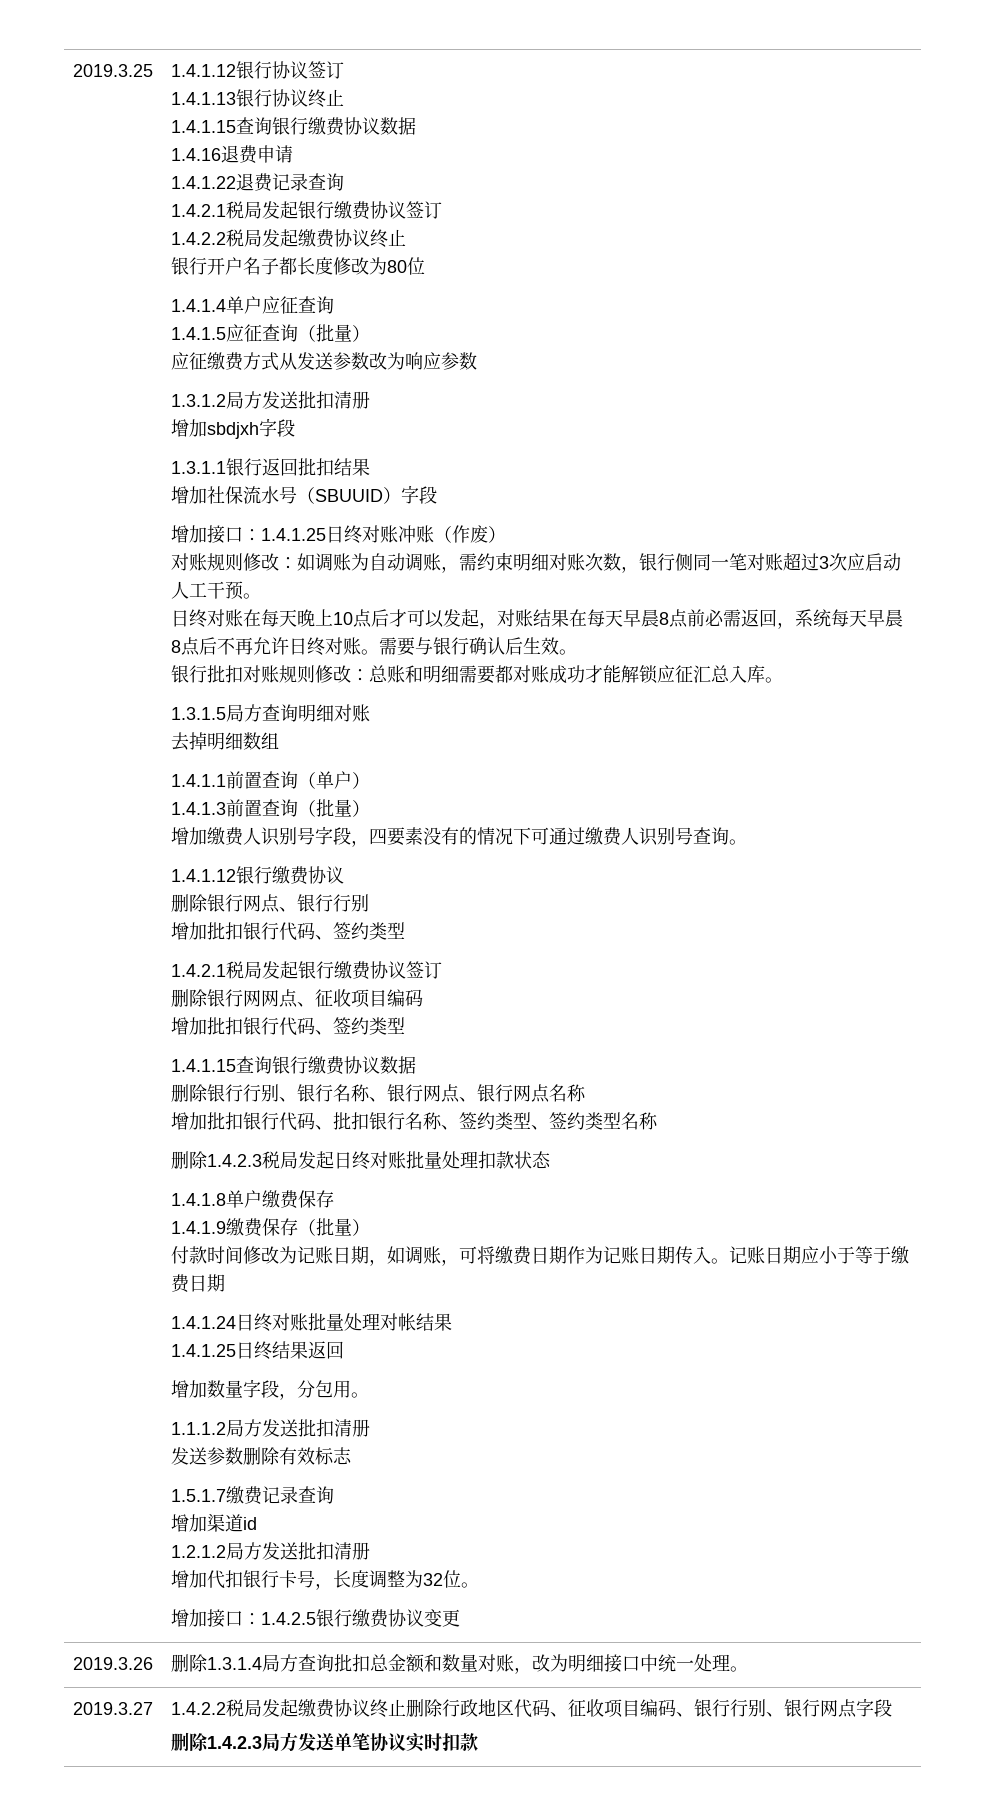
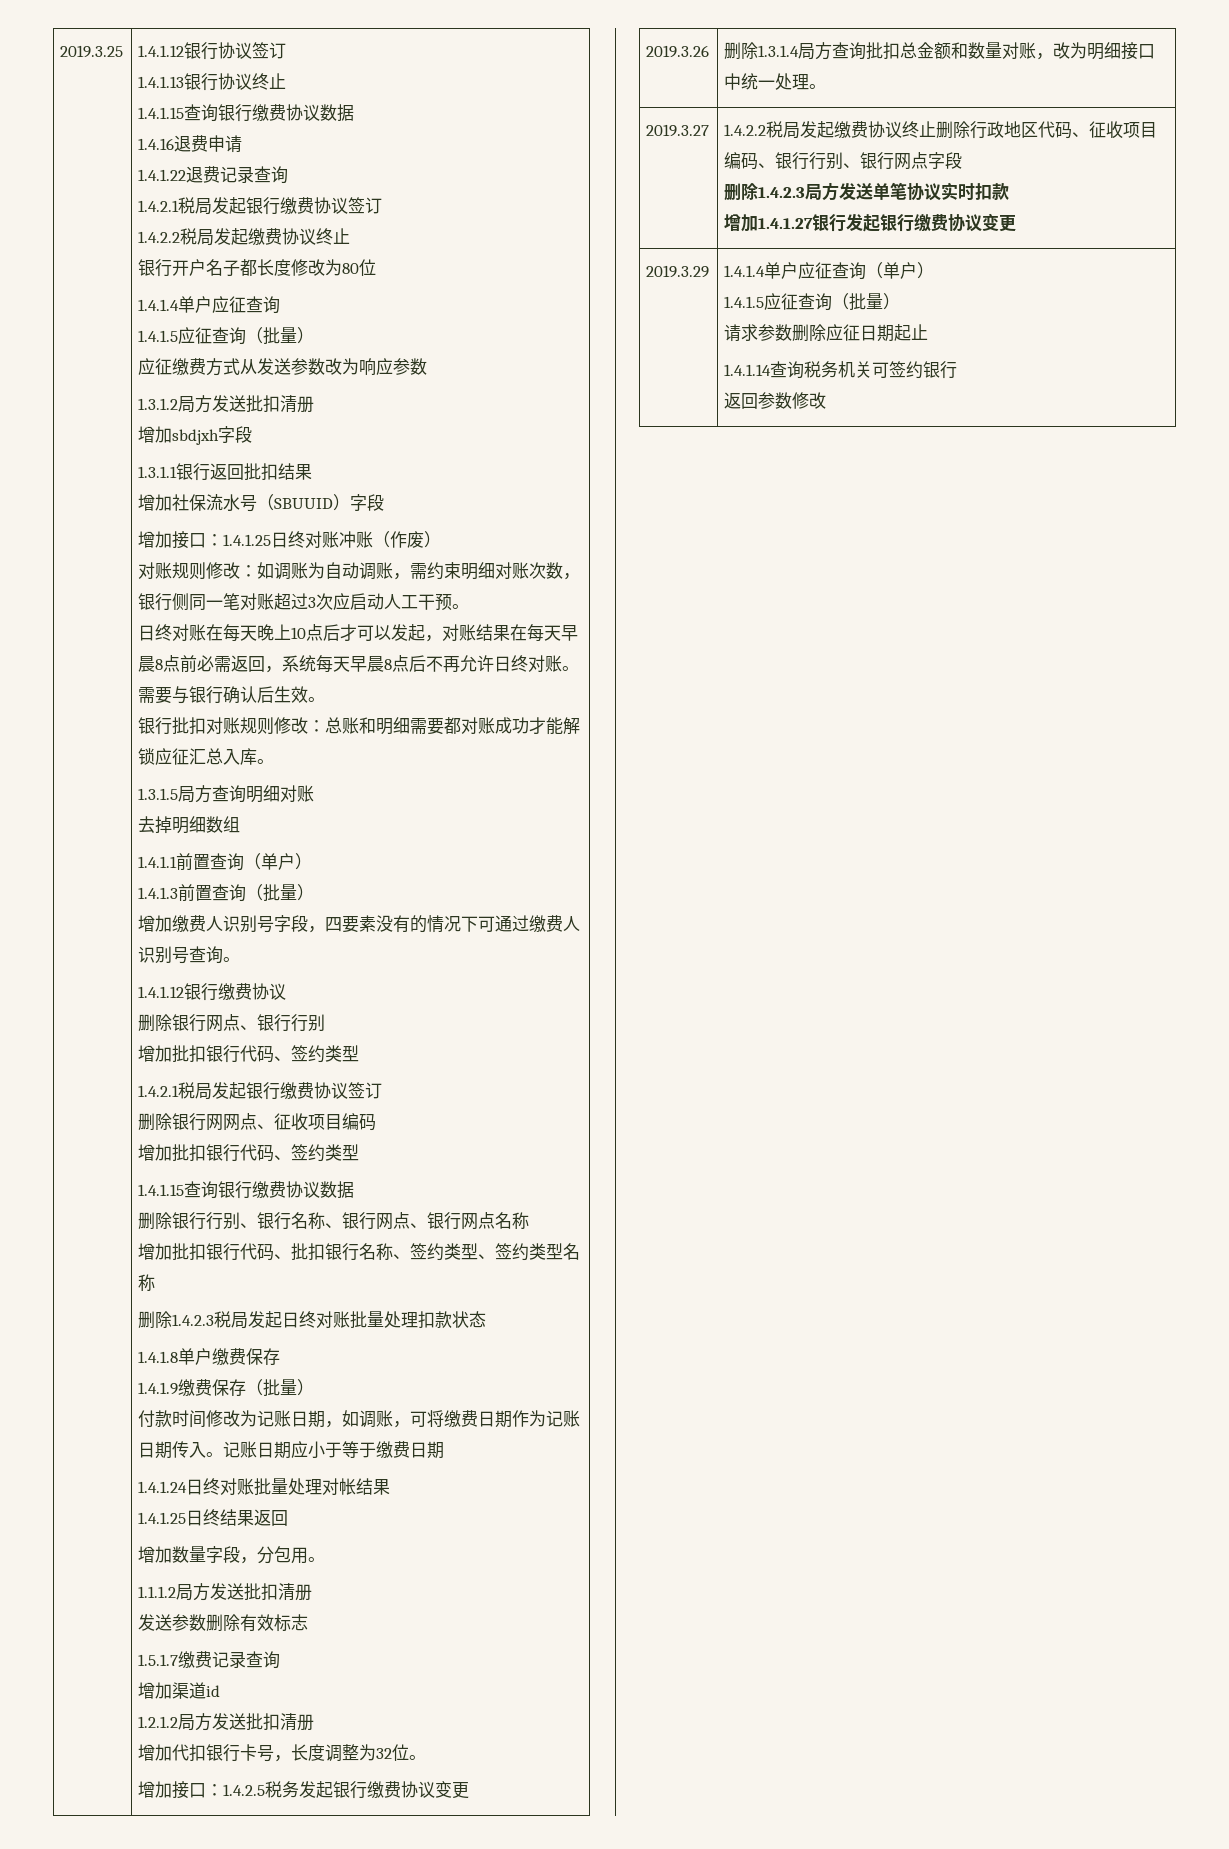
(316, 1618) none -> [265,1781,334,1798] 税务发起
(478, 1742) none -> [724,213,1017,232] [646,265,710,278] [724,262,935,280] [724,293,901,311] [724,324,929,342] [724,361,958,379] [724,392,827,409] // 增加1.4.1.27银行发起银行缴费协议变更 // 2019.3.29 | 1.4.1.4单户应征查询（单户） // 1.4.1.5应征查询（批量） // 请求参数删除应征日期起止 // 1.4.1.14查询税务机关可签约银行 // 返回参数修改

